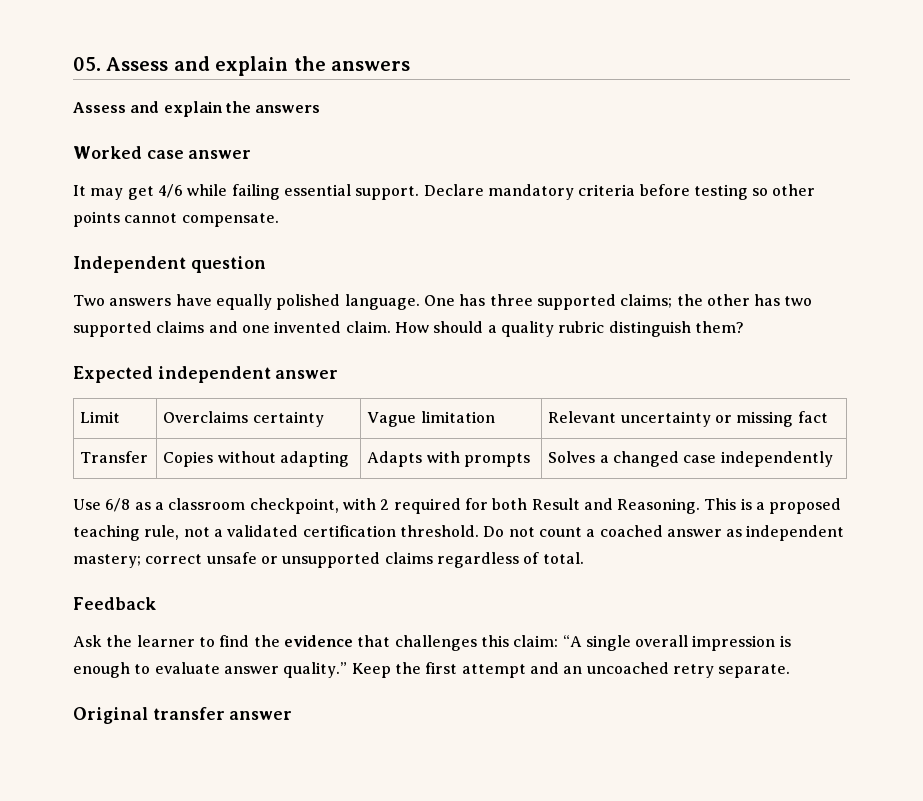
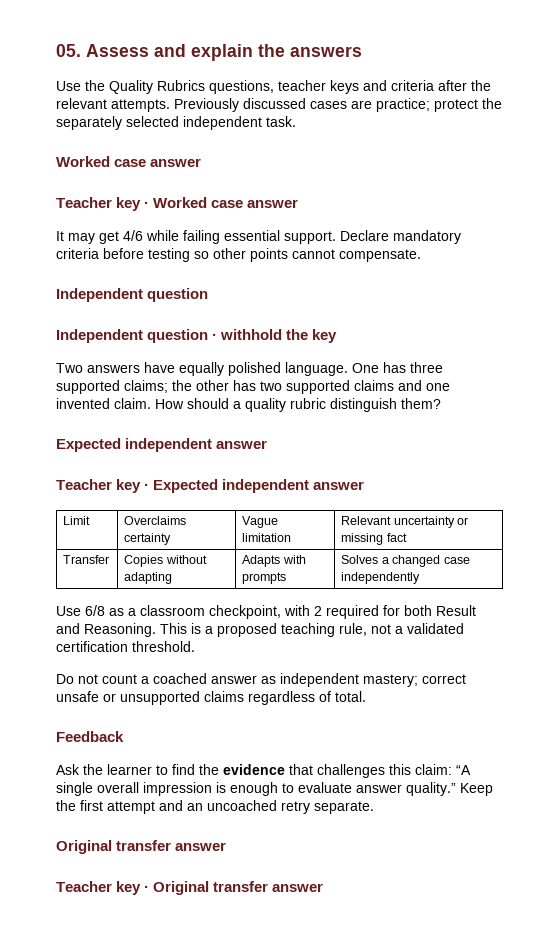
[73,101,321,117] Assess and explain the answers // -> [56,80,491,94] [56,98,502,112] [56,116,296,130] [56,156,202,167] [56,197,150,211] Use the Quality Rubrics questions, teacher keys and criteria after the relevant attempts. Previously discussed cases are practice; protect the separately selected independent task. // Worked case answer // Teacher key ·
(266, 264) none -> [56,329,338,343] // Independent question · withhold the key
(339, 374) none -> [56,479,365,493] // Teacher key · Expected independent answer
(479, 531) none -> (195, 646) //
(293, 715) none -> [56,881,324,895] // Teacher key · Original transfer answer

